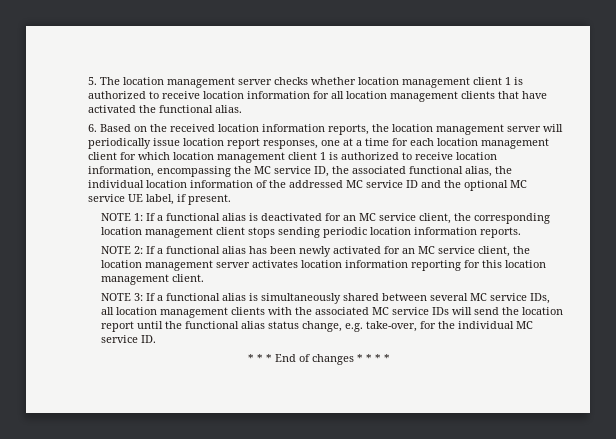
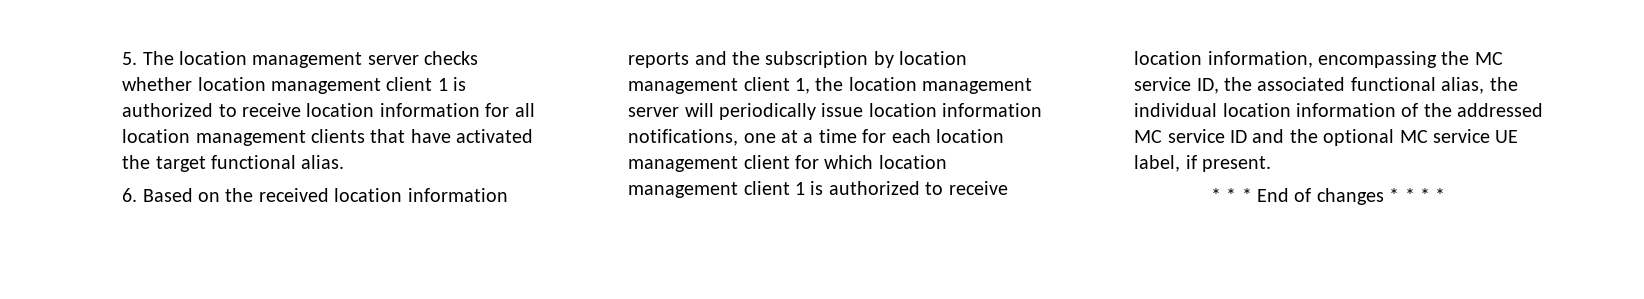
(156, 109) none -> [155,156,206,172] target
[327,124,369,135] reports, -> [628,51,968,68] [628,77,810,94] reports and the subscription by location management client 1,
[226,138,318,149] report responses, -> [942,103,1043,117] [628,129,739,146] information notifications,
[100,213,550,224] [100,227,521,238] [100,246,530,257] [100,260,546,271] [100,274,204,285] [100,293,550,304] [100,307,563,318] [100,321,533,332] [100,335,156,343] // NOTE 1: If a functional alias is deactivated for an MC service client, the corresponding location management client stops sending periodic location information reports. // NOTE 2: If a functional alias has been newly activated for an MC service client, the location management server activates location information reporting for this location management client. // NOTE 3: If a functional alias is simultaneously shared between several MC service IDs, all location management clients with the associated MC service IDs will send the location report until the functional alias status change, e.g. take-over, for the individual MC service ID. -> (1271, 164) none

